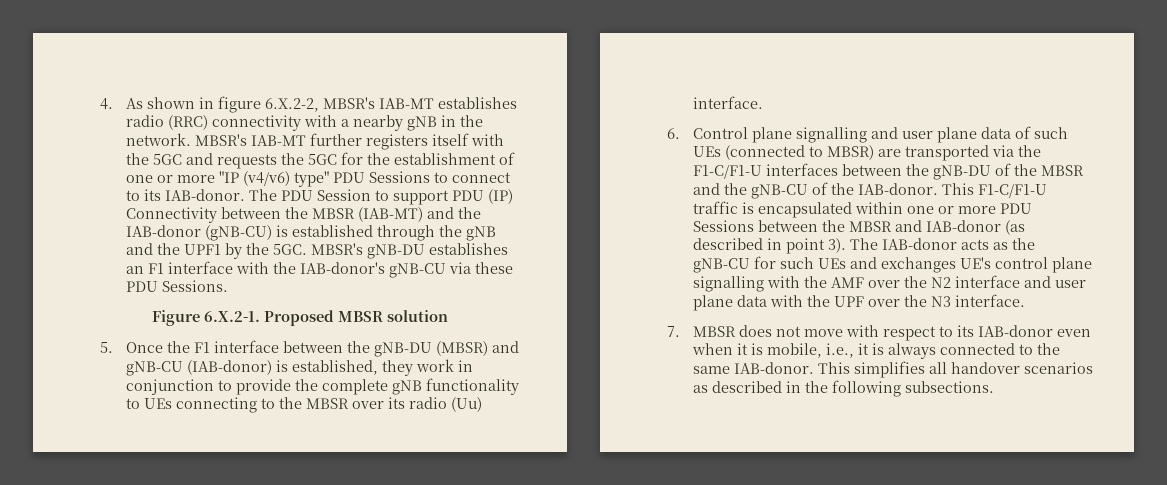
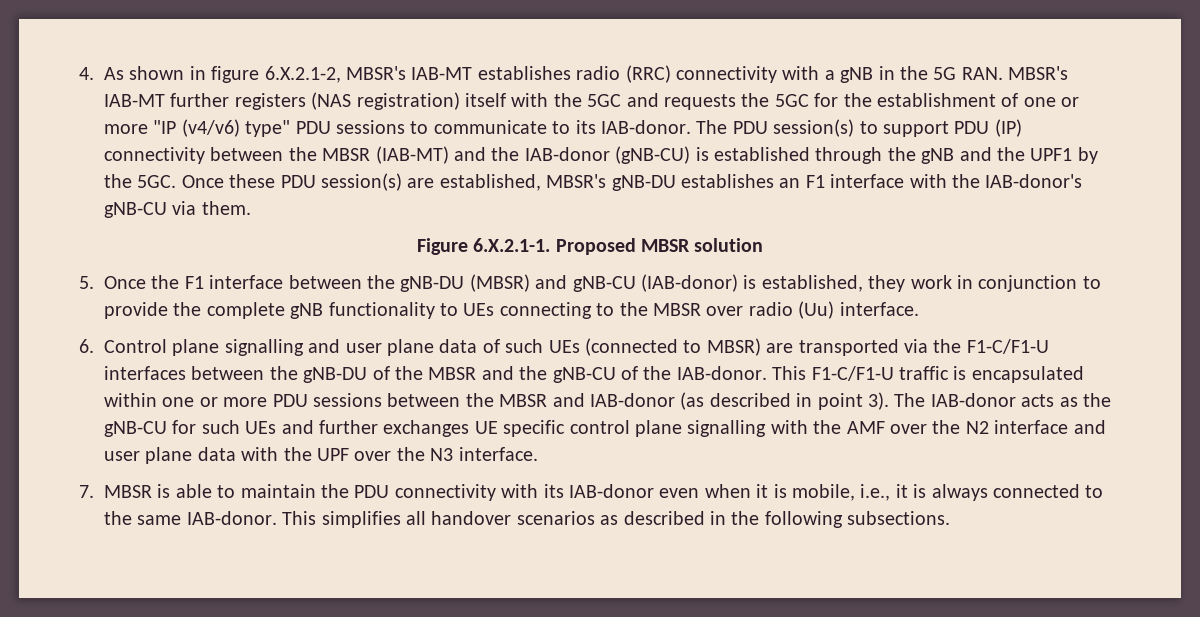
[264,98,319,112] 6.X.2-2, -> [264,66,341,83] 6.X.2.1-2,
[352,115,403,131] nearby -> (835, 75) none
[125,133,191,146] network. -> [933,67,1003,80] 5G RAN.
(428, 142) none -> [311,92,460,110] (NAS registration)
[368,171,511,183] Sessions to connect -> [335,120,547,134] sessions to communicate
[316,189,371,201] Session -> [773,119,855,137] session(s)
[125,207,217,223] Connectivity -> [103,147,205,164] connectivity
(307, 249) none -> [181,173,541,191] Once these PDU session(s) are established,
[474,262,513,274] [125,280,228,292] these PDU Sessions. -> [201,201,251,215] them.
[204,311,260,322] 6.X.2-1. -> [473,238,551,252] 6.X.2.1-1.
[387,397,405,409] its -> (744, 311) none
[692,220,754,232] Sessions -> [312,393,382,407] sessions
[880,257,991,273] exchanges UE's -> [318,420,566,437] further exchanges UE specific
[738,325,953,341] does not move with respect to -> [157,484,539,501] is able to maintain the PDU connectivity with

